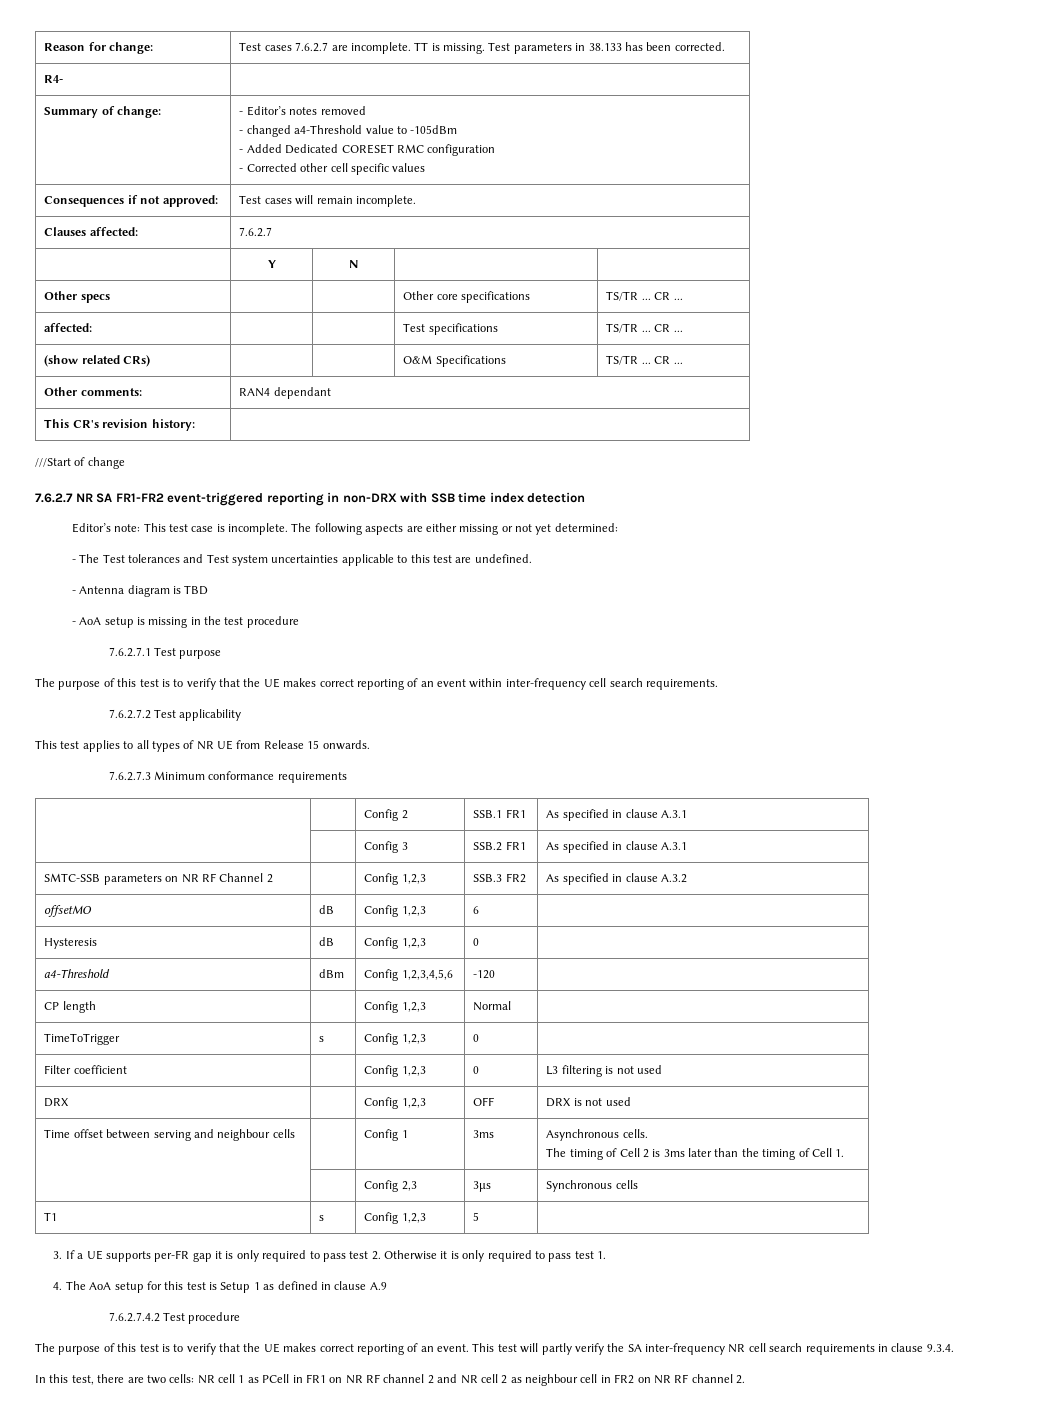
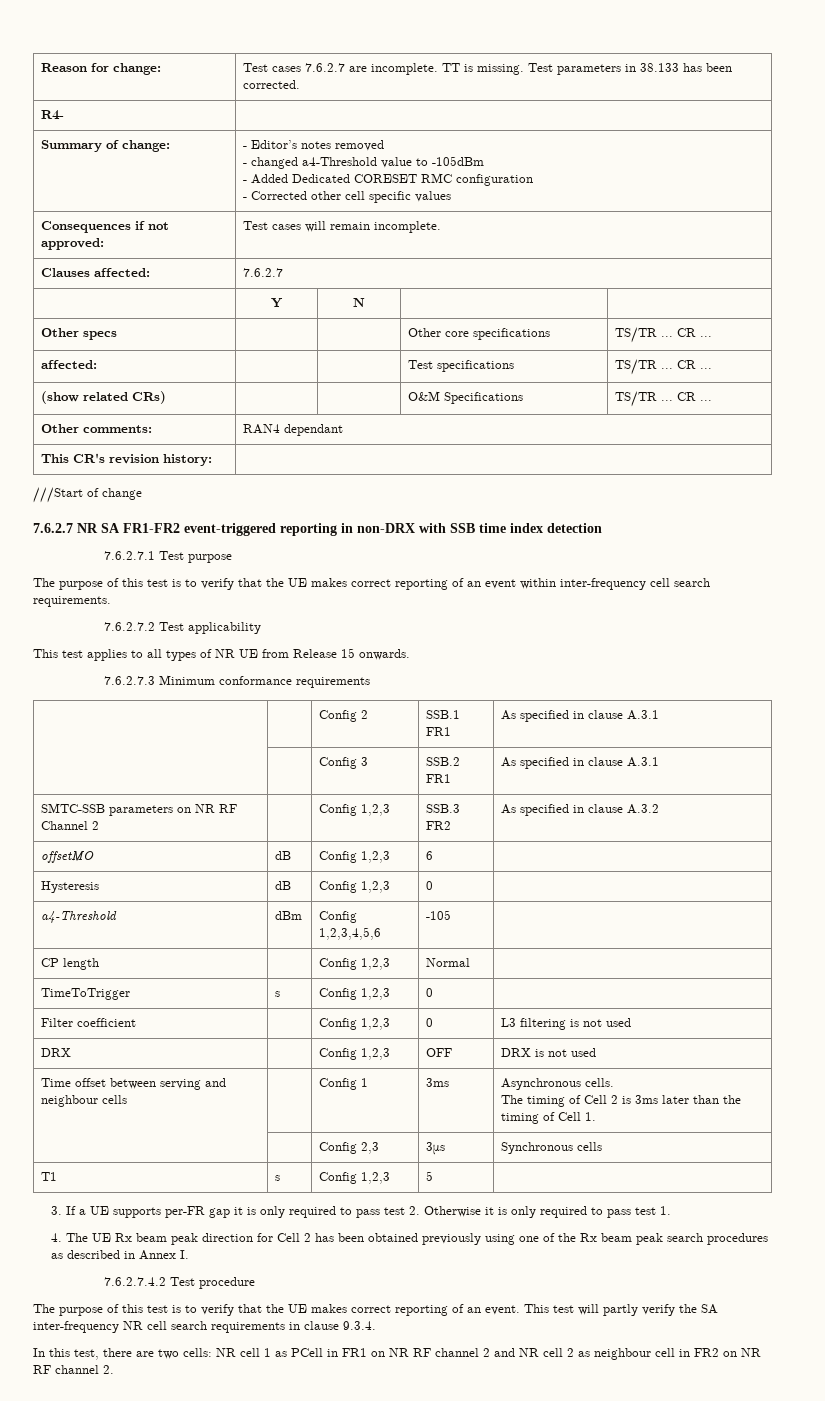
[71,523,618,535] [71,554,532,566] [71,585,209,597] [71,616,299,628] // Editor’s note: This test case is incomplete. The following aspects are either missing or not yet determined: // - The Test tolerances and Test system uncertainties applicable to this test are undefined. // - Antenna diagram is TBD // - AoA setup is missing in the test procedure -> (602, 528) none
[473,970,496,979] -120 -> [425,910,451,920] -105
[89,1281,387,1293] AoA setup for this test is Setup 1 as defined in clause A.9 -> [91,1233,768,1245] [50,1250,189,1260] UE Rx beam peak direction for Cell 2 has been obtained previously using one of the Rx beam peak search procedures as described in Annex I.

